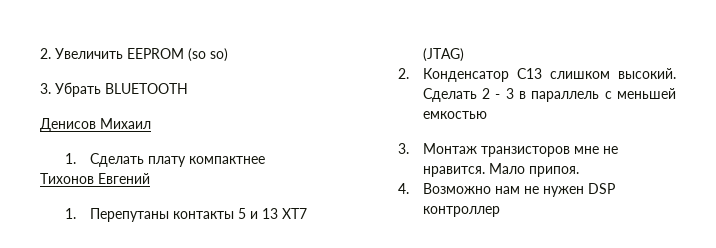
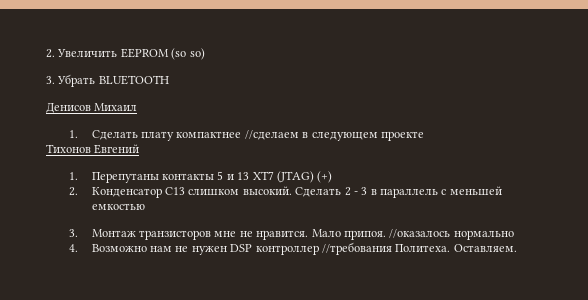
(265, 160) none -> [244,130,424,141] //сделаем в следующем проекте
(464, 55) none -> [317,171,333,183] (+)
(579, 171) none -> [389,229,514,240] //оказалось нормально
(500, 211) none -> [321,242,517,255] //требования Политеха. Оставляем.

